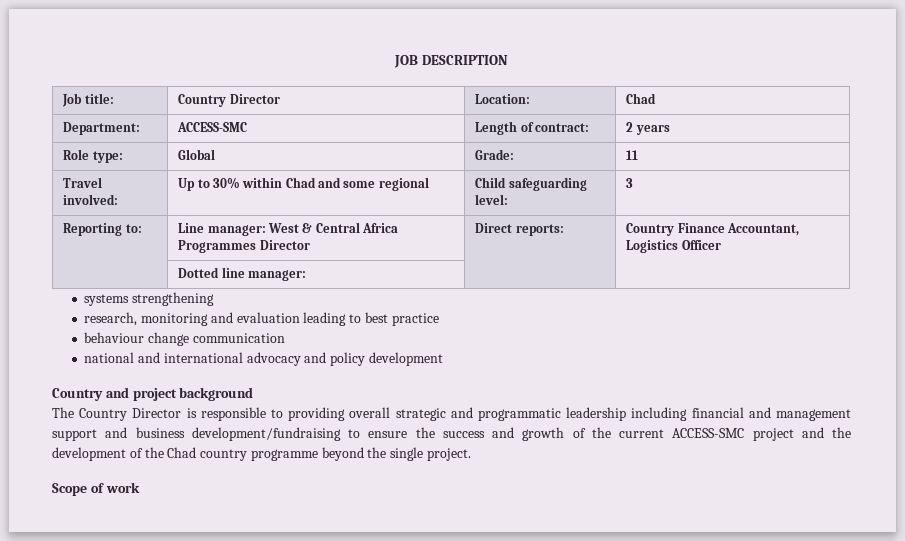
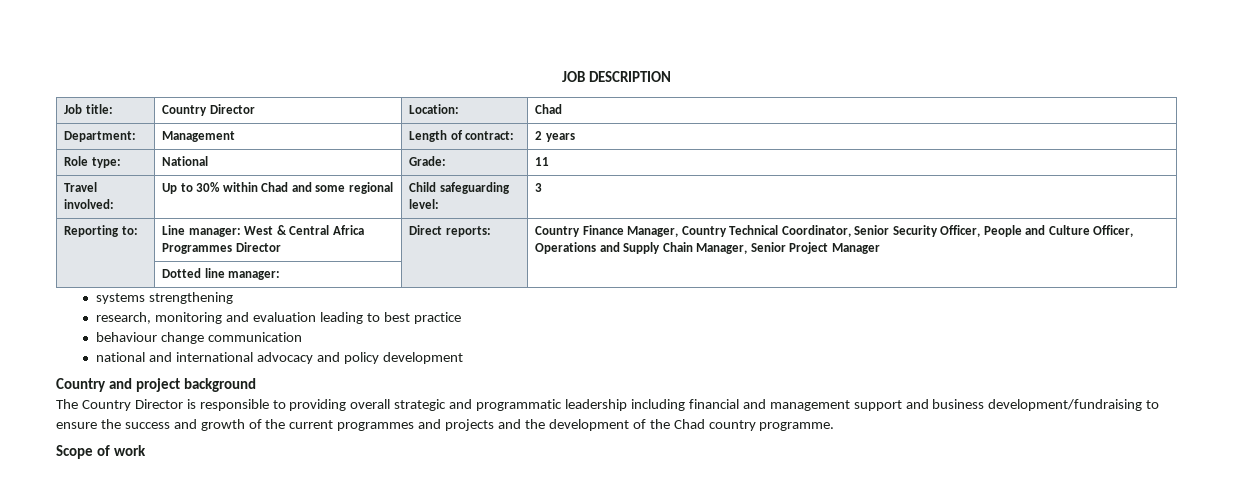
[177,122,248,132] ACCESS-SMC -> [162,131,236,142] Management
[178,149,216,160] Global -> [162,156,209,166] National
[726,223,799,236] [626,240,721,253] Accountant, Logistics Officer -> [627,225,1134,237] [535,242,880,254] Manager, Country Technical Coordinator, Senior Security Officer, People and Culture Officer, Operations and Supply Chain Manager, Senior Project Manager
[672,428,794,441] ACCESS-SMC project -> [337,419,495,431] programmes and projects
[250,447,472,461] programme beyond the single project. -> [759,422,835,431] programme.

